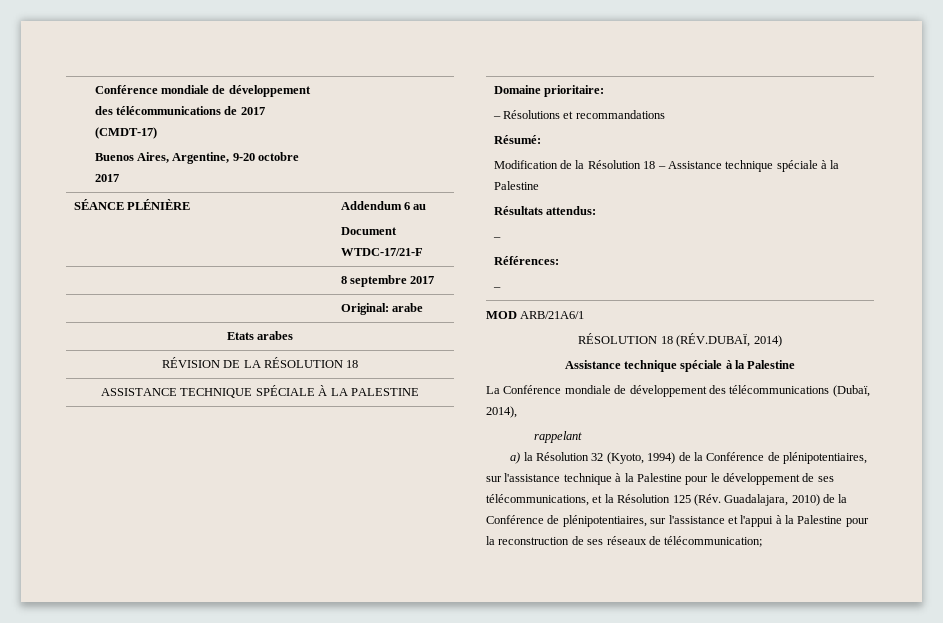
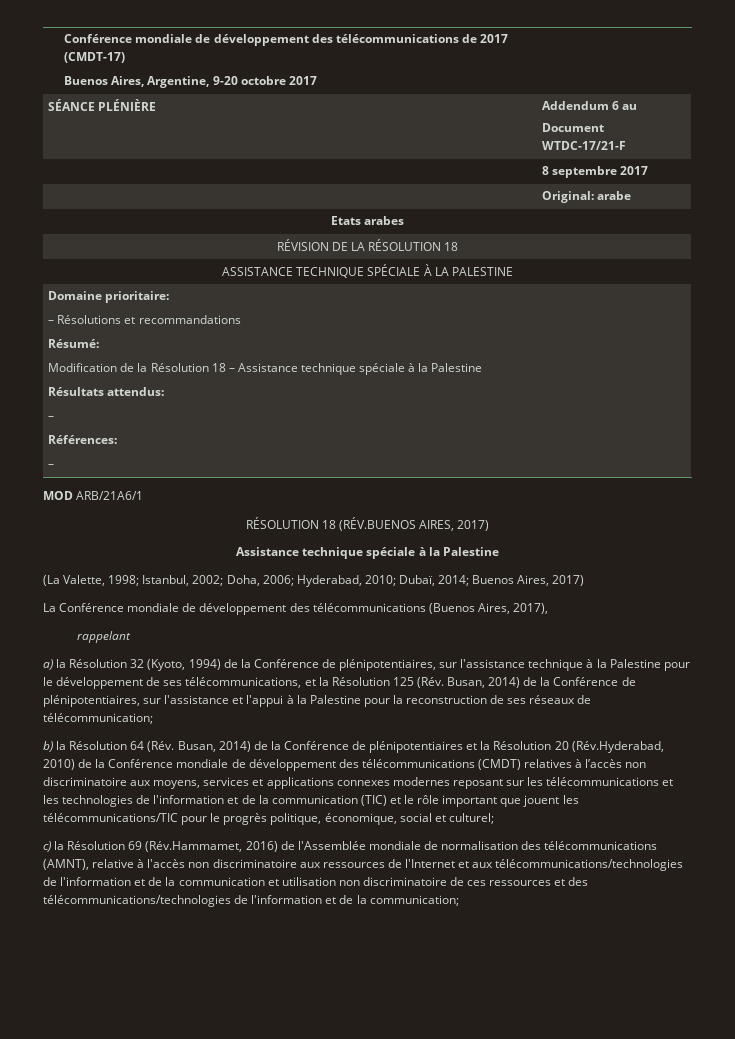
[676,333,782,347] [564,360,796,372] (RÉV.DUBAÏ, 2014) // Assistance technique spéciale à la Palestine -> [339,517,490,531] [236,547,499,559] [43,575,585,587] (RÉV.BUENOS AIRES, 2017) // Assistance technique spéciale à la Palestine // (La Valette, 1998; Istanbul, 2002; Doha, 2006; Hyderabad, 2010; Dubaï, 2014; Buenos Aires, 2017)
[832,385,870,397] [486,406,517,418] (Dubaï, 2014), -> [428,603,548,614] (Buenos Aires, 2017),
[724,494,820,506] Guadalajara, 2010) -> [447,677,521,688] Busan, 2014)
(763, 541) none -> [43,741,664,753] [43,759,647,771] [43,777,674,789] [43,795,579,807] [43,813,494,825] [43,841,658,852] [43,859,684,871] [43,877,589,886] [43,895,459,907] // b) la Résolution 64 (Rév. Busan, 2014) de la Conférence de plénipotentiaires et la Résolution 20 (Rév.Hyderabad, 2010) de la Conférence mondiale de développement des télécommunications (CMDT) relatives à l’accès non discriminatoire aux moyens, services et applications connexes modernes reposant sur les télécommunications et les technologies de l'information et de la communication (TIC) et le rôle important que jouent les télécommunications/TIC pour le progrès politique, économique, social et culturel; // c) la Résolution 69 (Rév.Hammamet, 2016) de l'Assemblée mondiale de normalisation des télécommunications (AMNT), relative à l'accès non discriminatoire aux ressources de l'Internet et aux télécommunications/technologies de l'information et de la communication et utilisation non discriminatoire de ces ressources et des télécommunications/technologies de l'information et de la communication;

